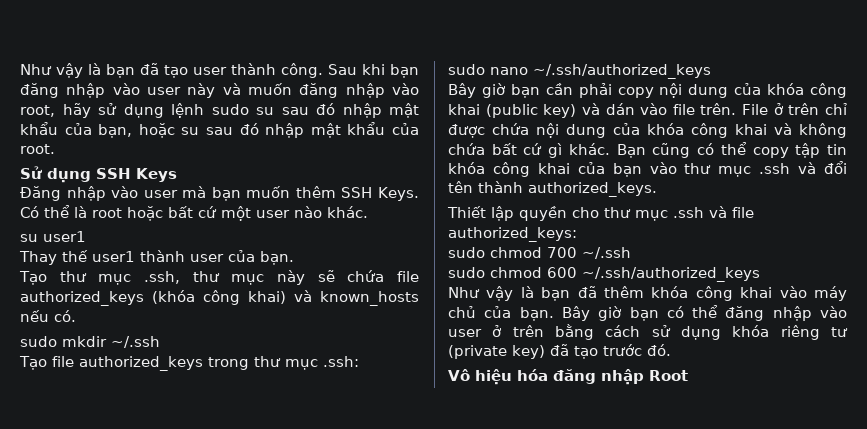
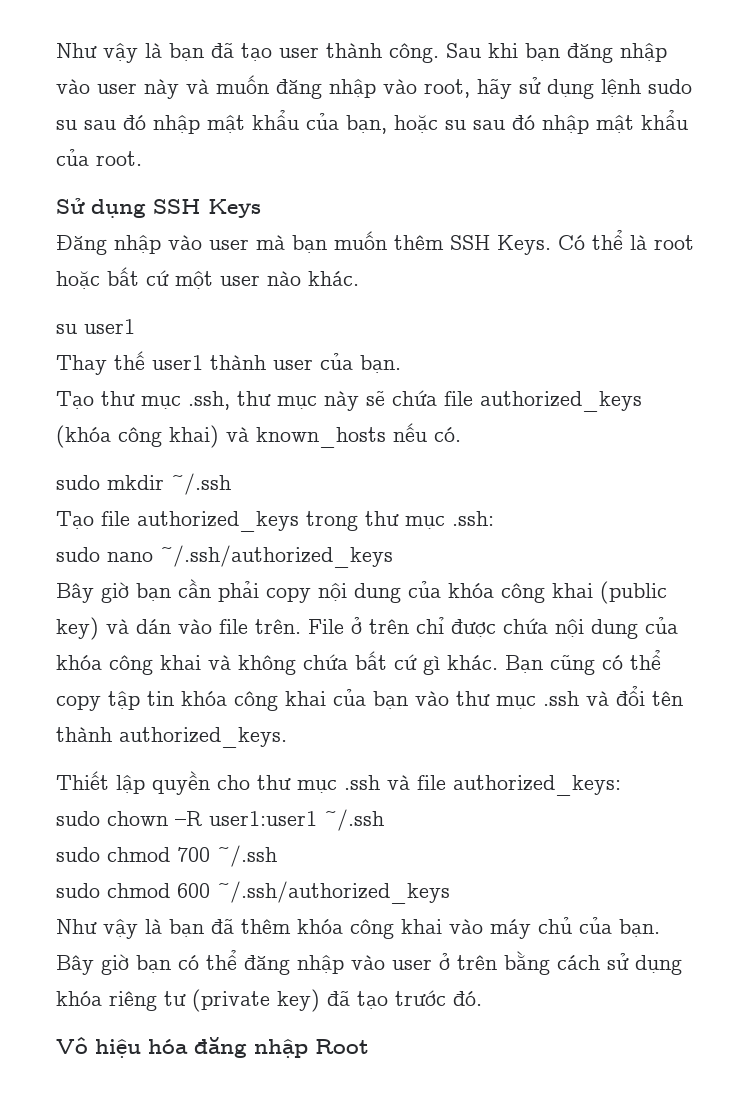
(577, 234) none -> [56,809,384,831] // sudo chown –R user1:user1 ~/.ssh

